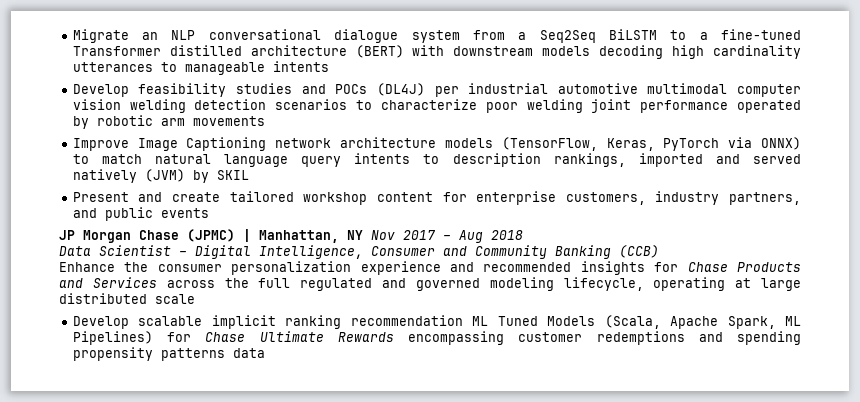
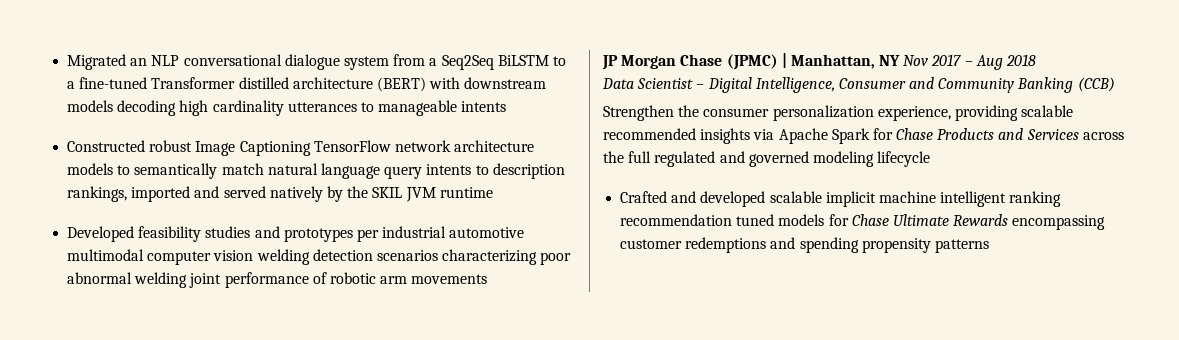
[72,29,129,43] Migrate -> [67,54,127,70] Migrated
[72,83,801,97] [72,99,802,113] [72,115,265,129] [72,138,129,151] Develop feasibility studies and POCs (DL4J) per industrial automotive multimodal computer vision welding detection scenarios to characterize poor welding joint performance operated by robotic arm movements // Improve -> [67,140,193,152] Constructed robust
(267, 144) none -> [313,140,391,152] TensorFlow
[501,137,802,151] [72,154,89,164] (TensorFlow, Keras, PyTorch via ONNX) to -> [117,163,218,179] to semantically
[144,169,209,183] (JVM) by -> [326,186,369,202] by the
[72,191,801,205] [72,207,209,221] // Present and create tailored workshop content for enterprise customers, industry partners, and public events -> [405,187,493,202] [67,226,525,242] [67,249,572,265] [67,272,488,288] JVM runtime // Developed feasibility studies and prototypes per industrial automotive multimodal computer vision welding detection scenarios characterizing poor abnormal welding joint performance of robotic arm movements
[59,262,115,272] Enhance -> [603,105,674,121] Strengthen
[360,261,645,275] experience and recommended insights -> [877,105,1074,121] [603,128,870,144] experience, providing scalable recommended insights via Apache Spark
[563,277,802,291] [59,293,195,304] [72,315,802,329] [72,331,153,345] lifecycle, operating at large distributed scale // Develop scalable implicit ranking recommendation ML Tuned Models (Scala, Apache Spark, ML Pipelines) -> [877,151,931,167] [620,191,1062,207] [620,214,825,226] lifecycle // Crafted and developed scalable implicit machine intelligent ranking recommendation tuned models
[232,348,265,358] data -> (989, 246) none

